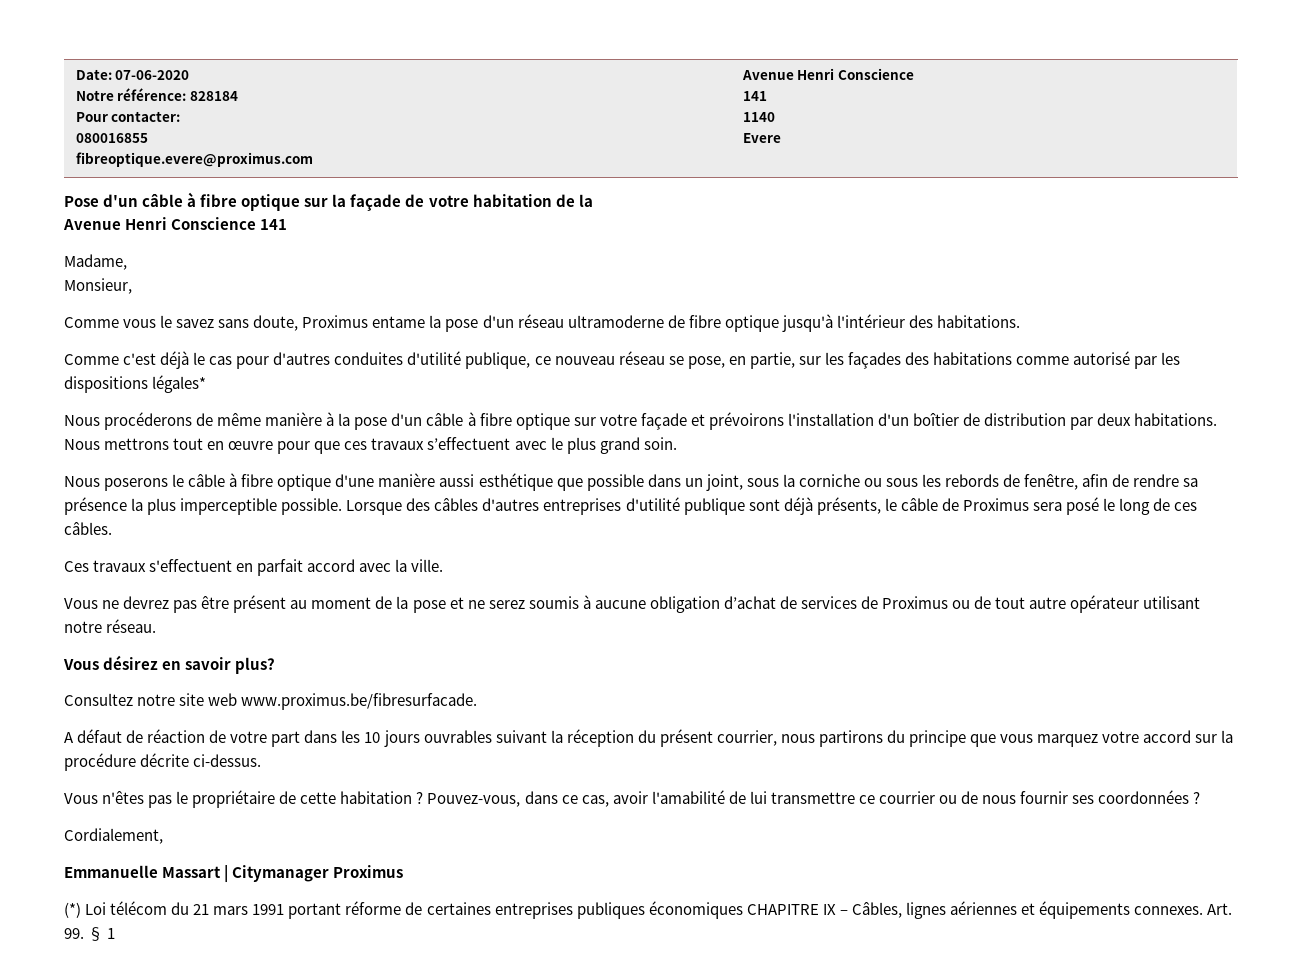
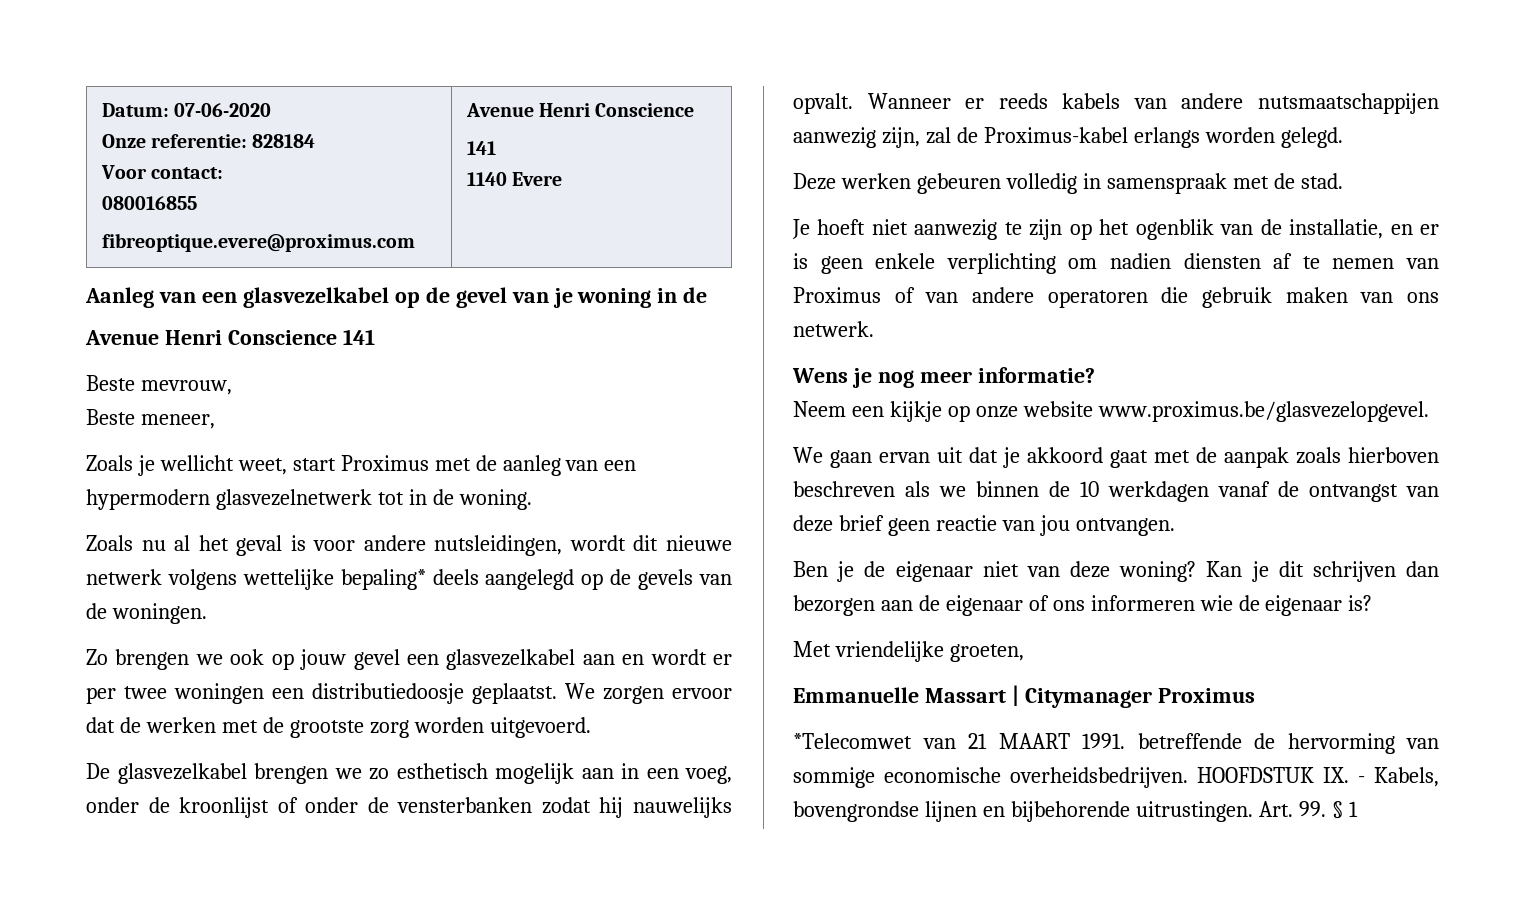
[75,69,112,80] Date: -> [101,103,169,117] Datum:
[75,88,187,101] Notre référence: -> [101,134,248,148] Onze referentie:
[75,111,181,122] Pour contacter: -> [100,165,224,179] Voor contact:
(775, 117) // -> (507, 179) none
[64,192,593,211] Pose d'un câble à fibre optique sur la façade de votre habitation de la -> [85,287,708,308] Aanleg van een glasvezelkabel op de gevel van je woning in de
[64,254,127,270] [64,278,132,294] [64,314,1020,332] [64,351,1181,369] [64,375,207,393] [64,412,1218,430] [64,437,677,454] [64,473,1199,491] [64,497,1198,515] [64,522,112,535] [64,559,444,576] [64,595,1201,613] [64,619,157,633] [63,655,276,674] [64,693,478,710] [64,729,1234,747] [64,753,262,771] [64,790,1201,808] [64,828,163,844] Madame, // Monsieur, // Comme vous le savez sans doute, Proximus entame la pose d'un réseau ultramoderne de fibre optique jusqu'à l'intérieur des habitations. // Comme c'est déjà le cas pour d'autres conduites d'utilité publique, ce nouveau réseau se pose, en partie, sur les façades des habitations comme autorisé par les dispositions légales* // Nous procéderons de même manière à la pose d'un câble à fibre optique sur votre façade et prévoirons l'installation d'un boîtier de distribution par deux habitations. Nous mettrons tout en œuvre pour que ces travaux s’effectuent avec le plus grand soin. // Nous poserons le câble à fibre optique d'une manière aussi esthétique que possible dans un joint, sous la corniche ou sous les rebords de fenêtre, afin de rendre sa présence la plus imperceptible possible. Lorsque des câbles d'autres entreprises d'utilité publique sont déjà présents, le câble de Proximus sera posé le long de ces câbles. // Ces travaux s'effectuent en parfait accord avec la ville. // Vous ne devrez pas être présent au moment de la pose et ne serez soumis à aucune obligation d’achat de services de Proximus ou de tout autre opérateur utilisant notre réseau. // Vous désirez en savoir plus? // Consultez notre site web www.proximus.be/fibresurfacade. // A défaut de réaction de votre part dans les 10 jours ouvrables suivant la réception du présent courrier, nous partirons du principe que vous marquez votre accord sur la procédure décrite ci-dessus. // Vous n'êtes pas le propriétaire de cette habitation ? Pouvez-vous, dans ce cas, avoir l'amabilité de lui transmettre ce courrier ou de nous fournir ses coordonnées ? // Cordialement, -> [86,375,232,395] [86,409,215,429] [86,455,637,476] [86,489,532,510] [86,535,732,556] [86,569,733,590] [86,603,207,624] [86,649,732,670] [86,683,732,704] [86,717,591,738] [86,763,732,784] [86,797,732,818] [793,93,1439,114] [793,127,1343,148] [793,173,1343,194] [792,219,1439,240] [793,253,1439,274] [793,287,1439,308] [793,321,874,337] [792,367,1095,388] [793,401,1429,422] [793,447,1439,468] [793,481,1439,502] [793,515,1175,536] [793,561,1439,582] [793,595,1373,616] [793,641,1024,662] Beste mevrouw, // Beste meneer, // Zoals je wellicht weet, start Proximus met de aanleg van een hypermodern glasvezelnetwerk tot in de woning. // Zoals nu al het geval is voor andere nutsleidingen, wordt dit nieuwe netwerk volgens wettelijke bepaling* deels aangelegd op de gevels van de woningen. // Zo brengen we ook op jouw gevel een glasvezelkabel aan en wordt er per twee woningen een distributiedoosje geplaatst. We zorgen ervoor dat de werken met de grootste zorg worden uitgevoerd. // De glasvezelkabel brengen we zo esthetisch mogelijk aan in een voeg, onder de kroonlijst of onder de vensterbanken zodat hij nauwelijks opvalt. Wanneer er reeds kabels van andere nutsmaatschappijen aanwezig zijn, zal de Proximus-kabel erlangs worden gelegd. // Deze werken gebeuren volledig in samenspraak met de stad. // Je hoeft niet aanwezig te zijn op het ogenblik van de installatie, en er is geen enkele verplichting om nadien diensten af te nemen van Proximus of van andere operatoren die gebruik maken van ons netwerk. // Wens je nog meer informatie? // Neem een kijkje op onze website www.proximus.be/glasvezelopgevel. // We gaan ervan uit dat je akkoord gaat met de aanpak zoals hierboven beschreven als we binnen de 10 werkdagen vanaf de ontvangst van deze brief geen reactie van jou ontvangen. // Ben je de eigenaar niet van deze woning? Kan je dit schrijven dan bezorgen aan de eigenaar of ons informeren wie de eigenaar is? // Met vriendelijke groeten,
[64,901,1204,919] (*) Loi télécom du 21 mars 1991 portant réforme de certaines entreprises publiques économiques CHAPITRE IX – Câbles, lignes aériennes et équipements connexes. -> [793,733,1439,754] [793,767,1439,788] [793,801,1253,822] *Telecomwet van 21 MAART 1991. betreffende de hervorming van sommige economische overheidsbedrijven. HOOFDSTUK IX. - Kabels, bovengrondse lijnen en bijbehorende uitrustingen.

